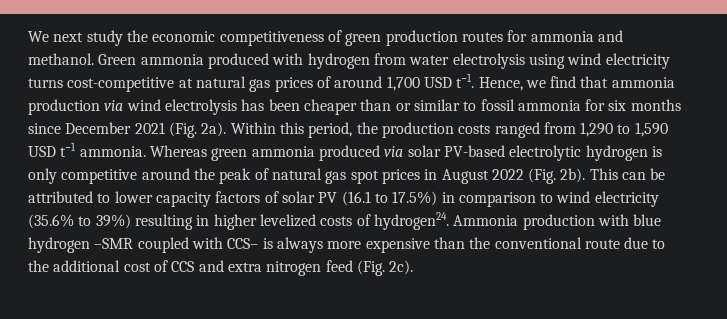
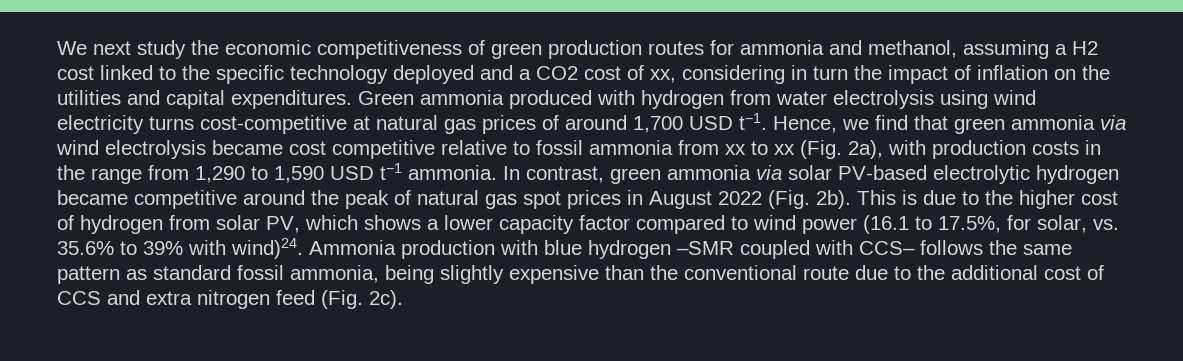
[28,53,94,65] methanol. -> [868,40,1098,59] [57,65,1110,84] [57,90,352,109] methanol, assuming a H2 cost linked to the specific technology deployed and a CO2 cost of xx, considering in turn the impact of inflation on the utilities and capital expenditures.
[611,77,675,88] [28,99,100,115] ammonia production -> [954,115,1095,134] green ammonia
[241,99,681,115] [28,122,540,138] has been cheaper than or similar to fossil ammonia for six months since December 2021 (Fig. 2a). Within this period, the production costs ranged -> [212,140,1101,159] [57,165,142,184] became cost competitive relative to fossil ammonia from xx to xx (Fig. 2a), with production costs in the range
[149,145,380,161] Whereas green ammonia produced -> [503,165,751,184] In contrast, green ammonia
[651,146,662,157] [28,168,57,184] is only -> [57,190,128,205] became
[622,168,666,180] [28,191,659,207] [28,212,449,230] can be attributed to lower capacity factors of solar PV (16.1 to 17.5%) in comparison to wind electricity (35.6% to 39%) resulting in higher levelized costs of hydrogen24. -> [902,190,1118,209] [57,215,1119,234] [57,238,303,259] is due to the higher cost of hydrogen from solar PV, which shows a lower capacity factor compared to wind power (16.1 to 17.5%, for solar, vs. 35.6% to 39% with wind)24.
[262,237,362,253] is always more -> [920,240,1072,255] [57,265,504,284] follows the same pattern as standard fossil ammonia, being slightly

